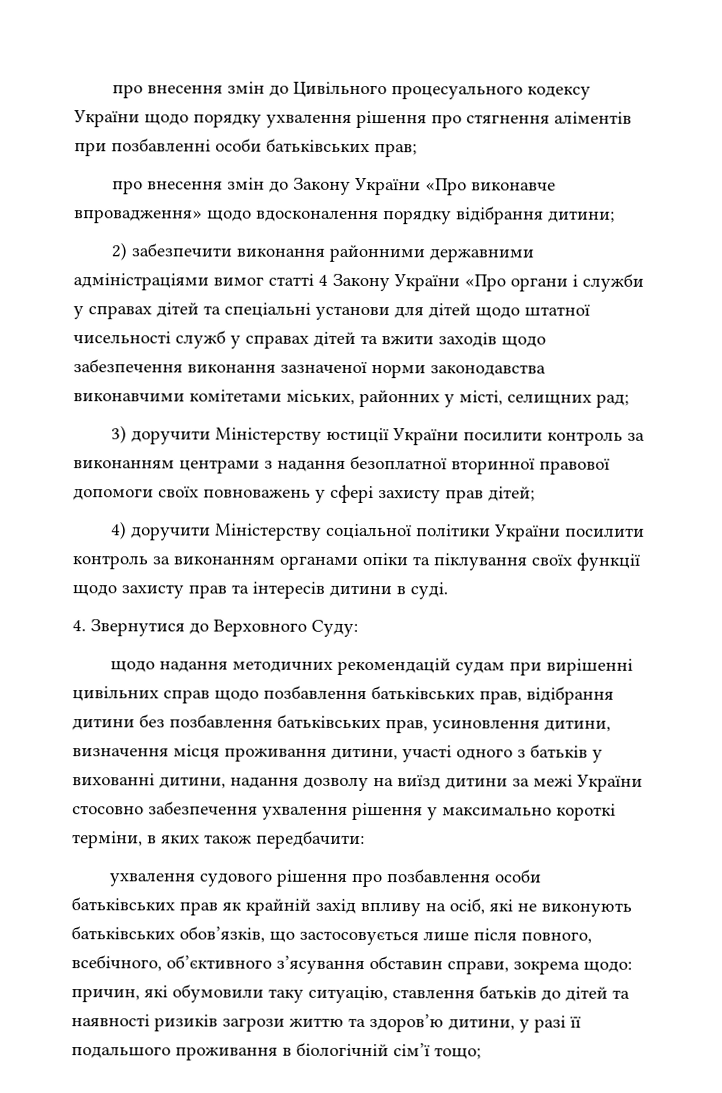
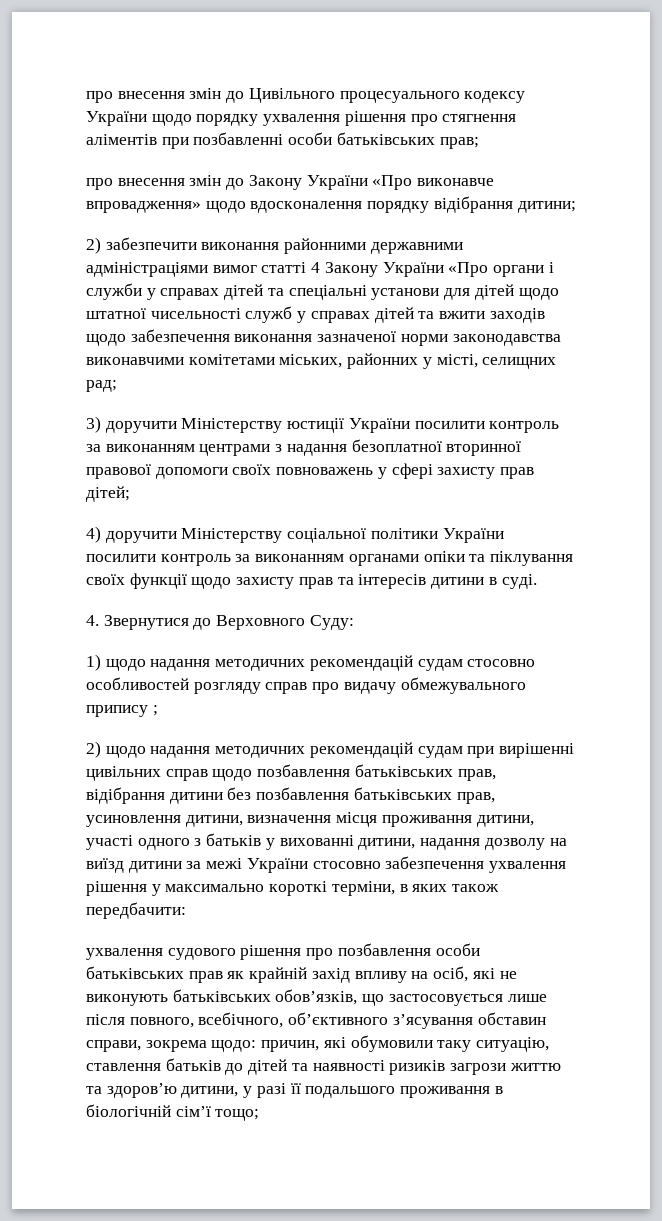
(358, 628) none -> [86,654,536,671] [86,677,526,694] [86,705,158,717] [86,741,101,758] 1) щодо надання методичних рекомендацій судам стосовно особливостей розгляду справ про видачу обмежувального припису ; // 2)

